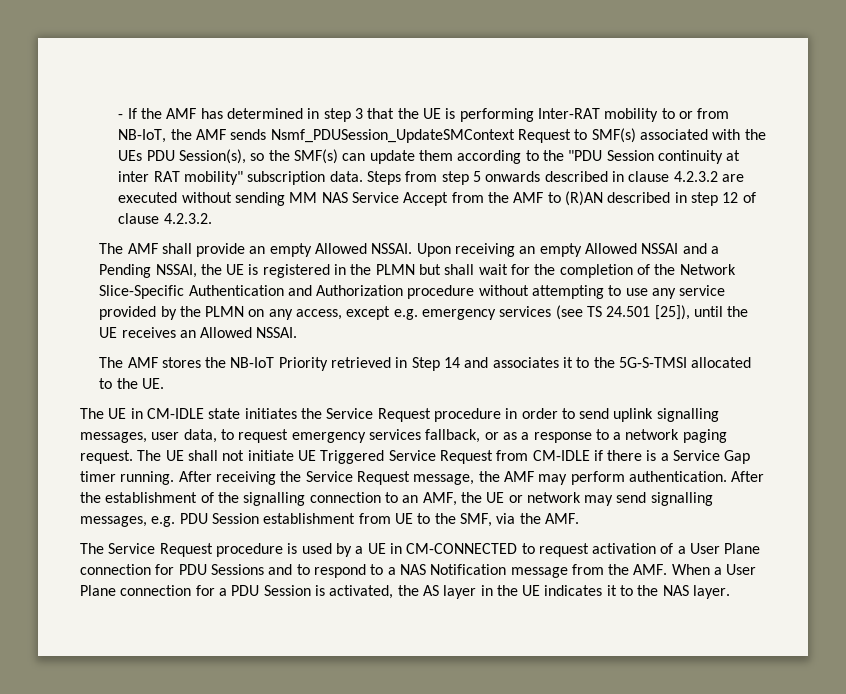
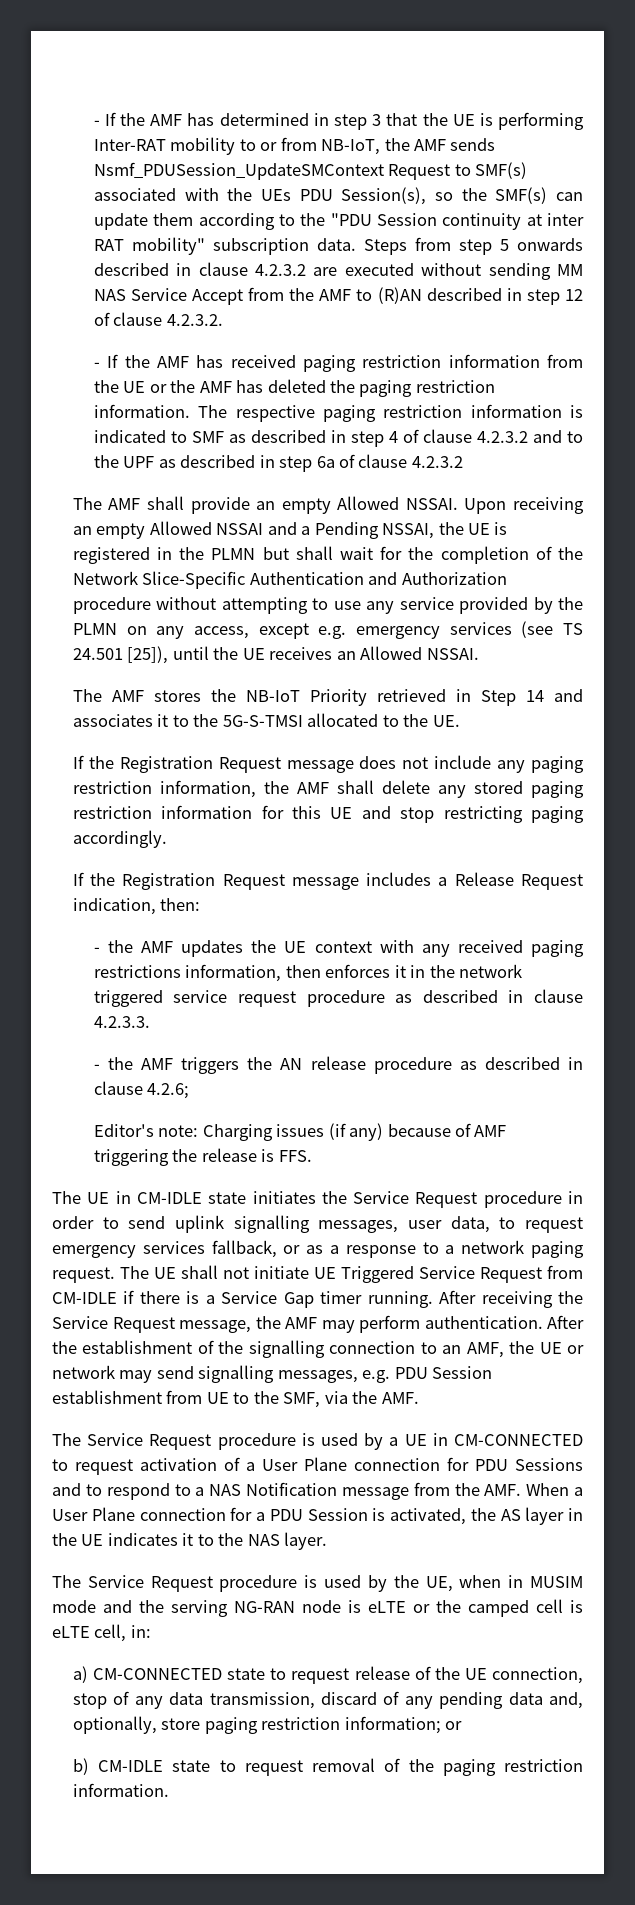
(212, 218) none -> [93,354,584,372] [93,379,495,397] [93,404,583,422] [93,429,584,447] [93,454,463,472] // - If the AMF has received paging restriction information from the UE or the AMF has deleted the paging restriction information. The respective paging restriction information is indicated to SMF as described in step 4 of clause 4.2.3.2 and to the UPF as described in step 6a of clause 4.2.3.2
(164, 383) none -> [72,755,584,773] [72,780,584,798] [72,805,584,823] [72,830,167,848] [72,872,583,890] [72,898,201,915] [93,940,584,957] [93,964,523,982] [93,989,584,1007] [93,1016,150,1028] [93,1056,583,1074] [93,1081,190,1099] [93,1123,507,1141] [93,1148,312,1166] // If the Registration Request message does not include any paging restriction information, the AMF shall delete any stored paging restriction information for this UE and stop restricting paging accordingly. // If the Registration Request message includes a Release Request indication, then: // - the AMF updates the UE context with any received paging restrictions information, then enforces it in the network triggered service request procedure as described in clause 4.2.3.3. // - the AMF triggers the AN release procedure as described in clause 4.2.6; // Editor's note: Charging issues (if any) because of AMF triggering the release is FFS.
(731, 592) none -> [52,1575,583,1592] [52,1599,583,1617] [52,1624,151,1642] [72,1666,583,1684] [72,1691,583,1709] [72,1716,463,1734] [72,1758,584,1776] [72,1783,169,1797] // The Service Request procedure is used by the UE, when in MUSIM mode and the serving NG-RAN node is eLTE or the camped cell is eLTE cell, in: // a) CM-CONNECTED state to request release of the UE connection, stop of any data transmission, discard of any pending data and, optionally, store paging restriction information; or // b) CM-IDLE state to request removal of the paging restriction information.

